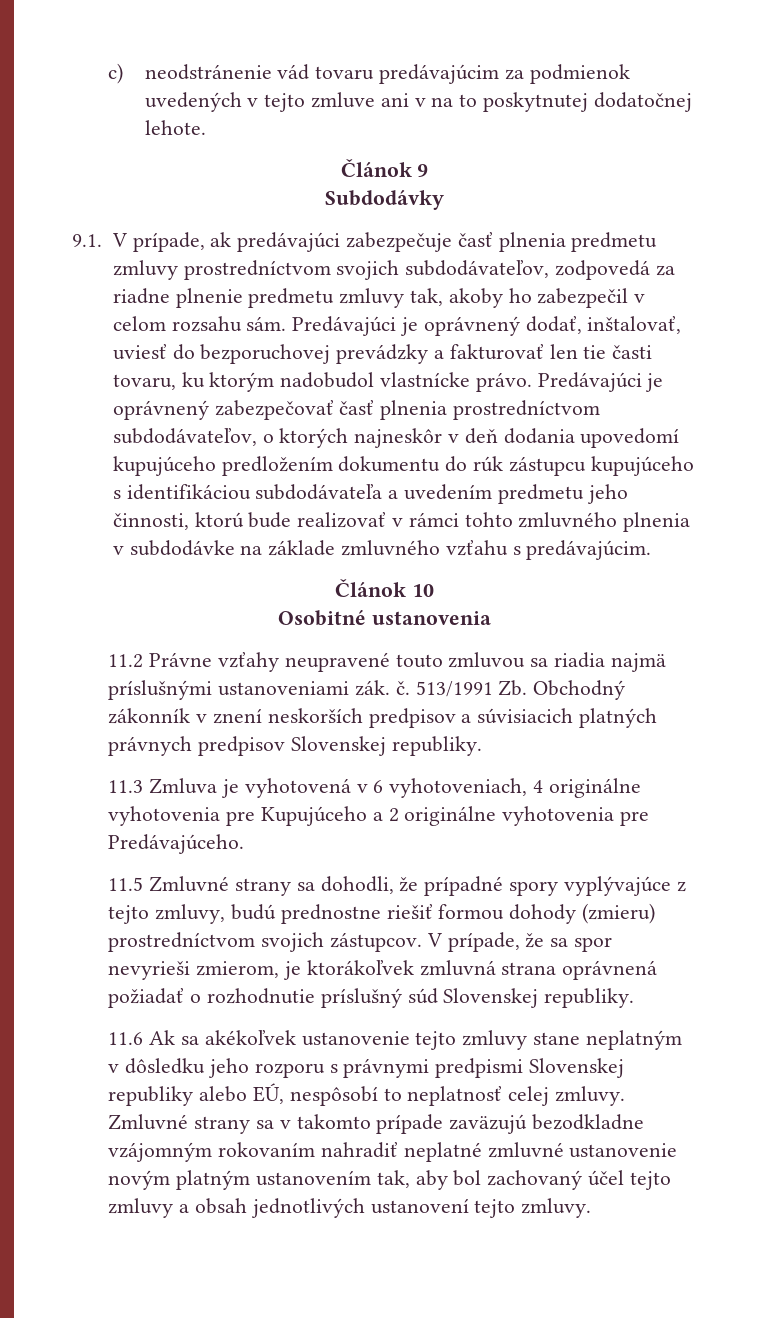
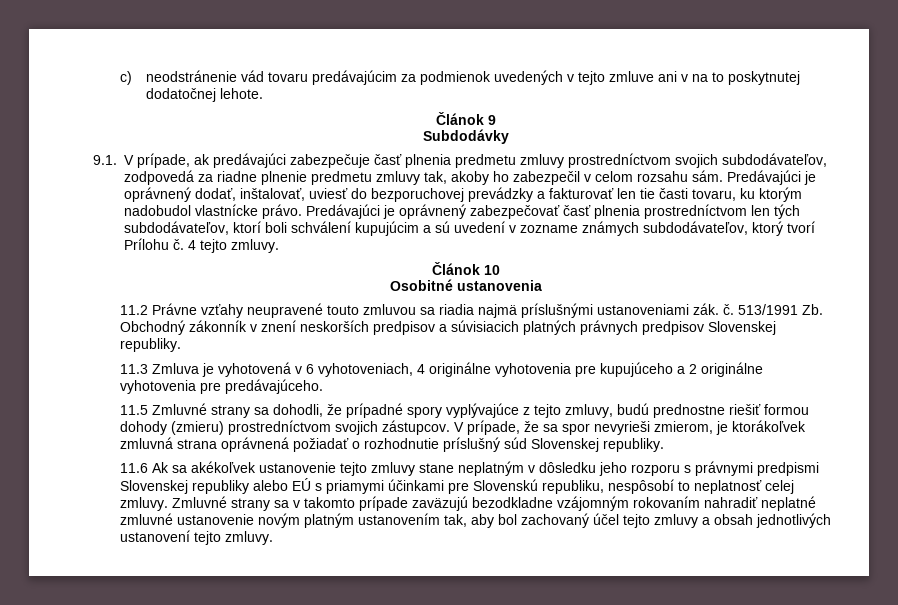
[112,428,680,448] [112,456,694,476] [112,484,628,504] [112,512,691,532] [112,540,652,560] subdodávateľov, o ktorých najneskôr v deň dodania upovedomí kupujúceho predložením dokumentu do rúk zástupcu kupujúceho s identifikáciou subdodávateľa a uvedením predmetu jeho činnosti, ktorú bude realizovať v rámci tohto zmluvného plnenia v subdodávke na základe zmluvného vzťahu s predávajúcim. -> [751,204,800,219] [124,221,815,236] [124,238,279,253] len tých subdodávateľov, ktorí boli schválení kupujúcim a sú uvedení v zozname známych subdodávateľov, ktorý tvorí Prílohu č. 4 tejto zmluvy.
[260,806,367,826] Kupujúceho -> [599,362,673,377] kupujúceho
[108,834,245,854] Predávajúceho. -> [224,379,323,394] predávajúceho.
[252,1083,284,1104] EÚ, -> [291,478,604,494] EÚ s priamymi účinkami pre Slovenskú republiku,

